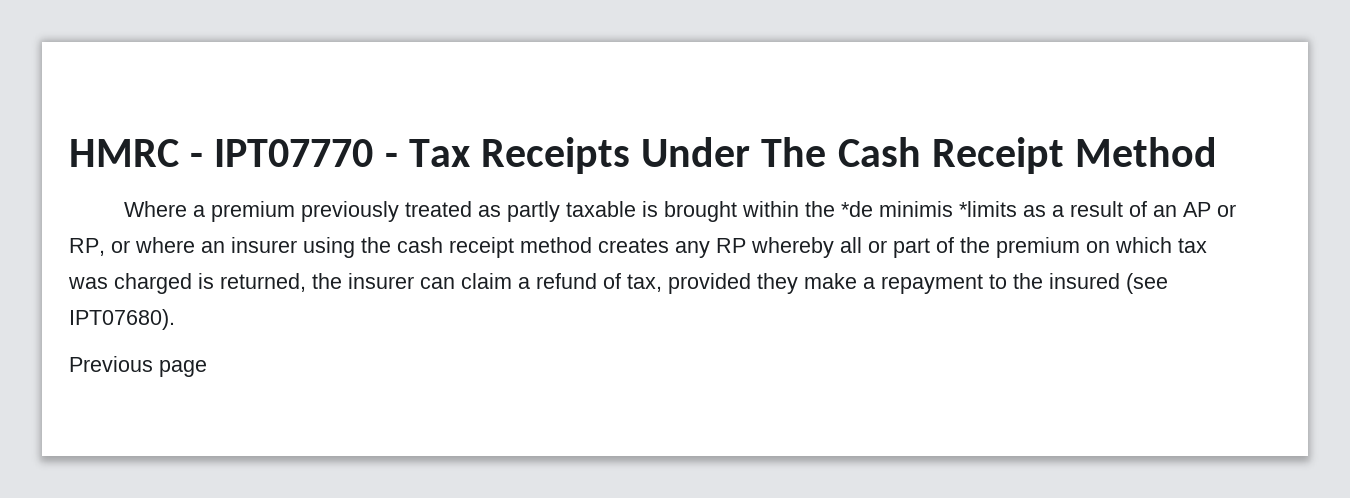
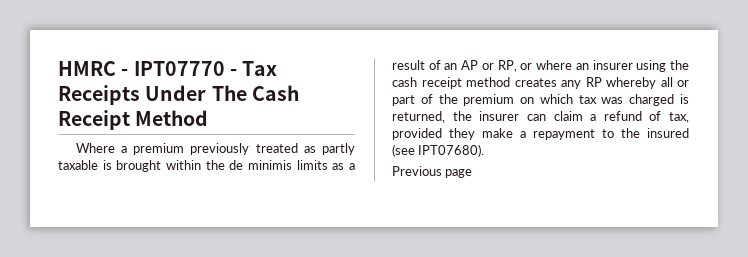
[840,201,1017,217] *de minimis *limits -> [229,160,328,170] de minimis limits

